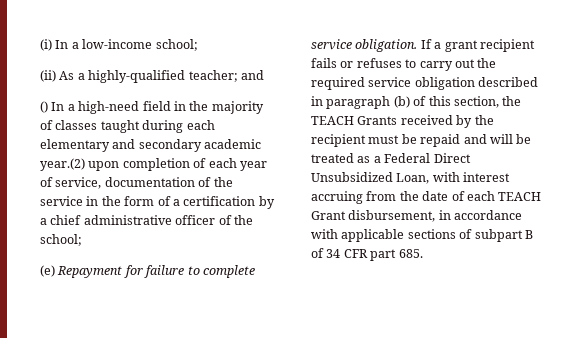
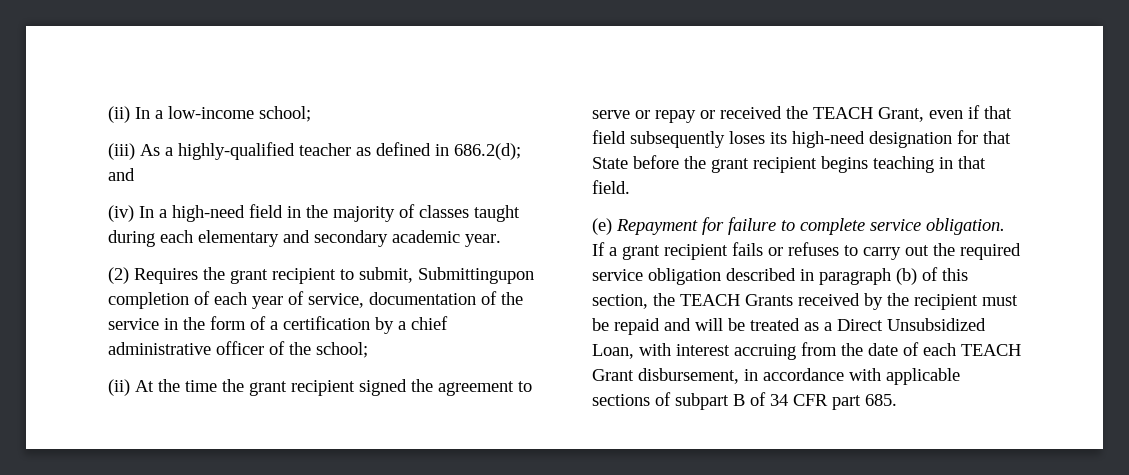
[40,39,52,51] (i) -> [108,106,130,123] (ii)
[40,70,56,82] (ii) -> [108,143,135,160] (iii)
[188,70,238,82] teacher; -> [299,142,521,160] teacher as defined in 686.2(d);
[40,101,48,113] () -> [108,205,134,222] (iv)
[40,158,120,171] year.(2) upon -> [465,234,501,247] [108,267,534,284] year. // (2) Requires the grant recipient to submit, Submittingupon
(82, 240) none -> [108,379,532,396] [592,105,1012,123] [592,130,1011,148] [592,155,986,173] [592,180,630,194] // (ii) At the time the grant recipient signed the agreement to serve or repay or received the TEACH Grant, even if that field subsequently loses its high-need designation for that State before the grant recipient begins teaching in that field.
[384,153,431,163] Federal -> (832, 326) none

